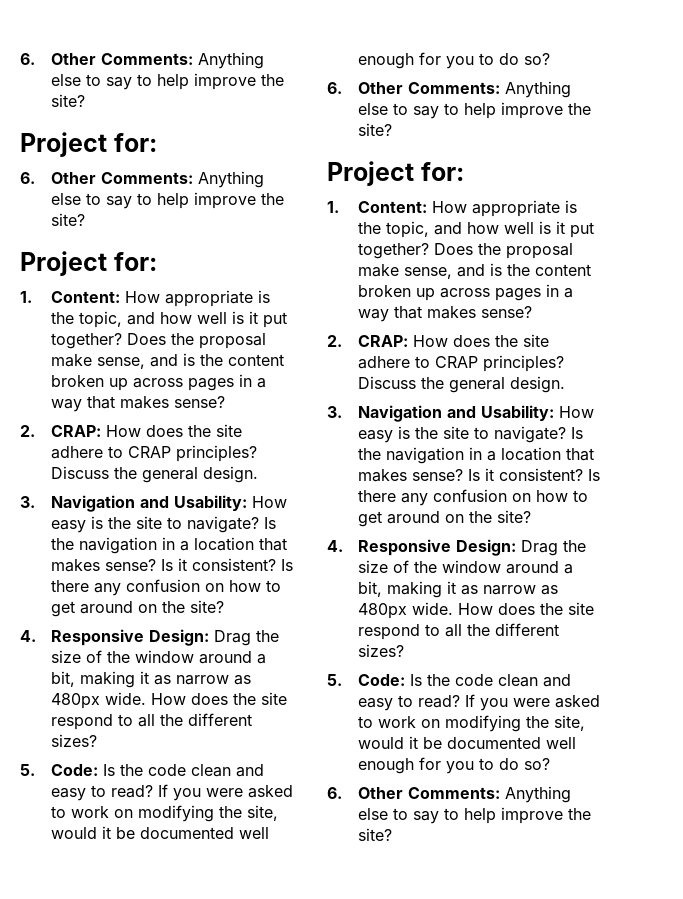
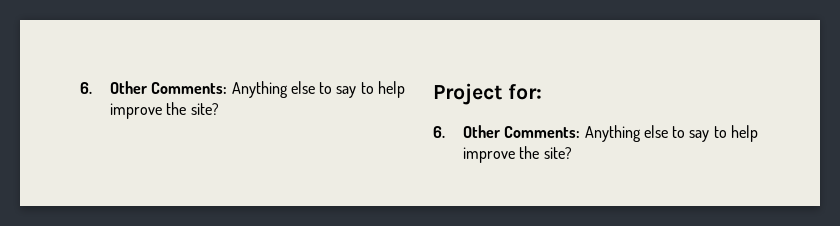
[20,251,157,276] [20,290,271,307] [51,311,288,328] [51,333,267,349] [51,353,285,369] [51,374,267,391] [51,396,226,412] [20,424,243,437] [51,445,258,462] [51,466,259,483] [20,495,288,512] [51,516,277,533] [51,537,288,554] [51,558,294,572] [51,579,282,596] [51,600,225,617] [20,629,280,646] [51,650,267,664] [51,671,252,688] [51,692,288,709] [51,713,253,730] [51,734,98,747] [20,764,265,777] [51,784,294,801] [51,805,279,822] [51,826,270,839] [358,52,551,69] [327,81,572,98] [358,102,592,119] [358,123,393,136] [327,161,464,186] [327,200,578,217] [358,221,595,238] [358,243,574,259] [358,263,592,279] [358,284,574,301] [358,306,533,322] [327,334,550,347] [358,355,565,372] [358,376,566,393] [327,405,595,422] [358,426,584,443] [358,447,595,464] [358,468,601,482] [358,489,589,506] [358,510,532,527] [327,539,587,556] [358,560,574,574] [358,581,559,598] [358,602,595,619] [358,623,560,640] [358,644,405,657] [327,674,572,687] [358,694,601,711] [358,715,586,732] [358,736,577,749] [358,757,551,774] [327,786,572,803] [358,807,592,824] [358,828,393,841] // Project for: // 1. Content: How appropriate is the topic, and how well is it put together? Does the proposal make sense, and is the content broken up across pages in a way that makes sense? // 2. CRAP: How does the site adhere to CRAP principles? Discuss the general design. // 3. Navigation and Usability: How easy is the site to navigate? Is the navigation in a location that makes sense? Is it consistent? Is there any confusion on how to get around on the site? // 4. Responsive Design: Drag the size of the window around a bit, making it as narrow as 480px wide. How does the site respond to all the different sizes? // 5. Code: Is the code clean and easy to read? If you were asked to work on modifying the site, would it be documented well enough for you to do so? // 6. Other Comments: Anything else to say to help improve the site? // Project for: // 1. Content: How appropriate is the topic, and how well is it put together? Does the proposal make sense, and is the content broken up across pages in a way that makes sense? // 2. CRAP: How does the site adhere to CRAP principles? Discuss the general design. // 3. Navigation and Usability: How easy is the site to navigate? Is the navigation in a location that makes sense? Is it consistent? Is there any confusion on how to get around on the site? // 4. Responsive Design: Drag the size of the window around a bit, making it as narrow as 480px wide. How does the site respond to all the different sizes? // 5. Code: Is the code clean and easy to read? If you were asked to work on modifying the site, would it be documented well enough for you to do so? // 6. Other Comments: Anything else to say to help improve the site? -> (572, 153) none

